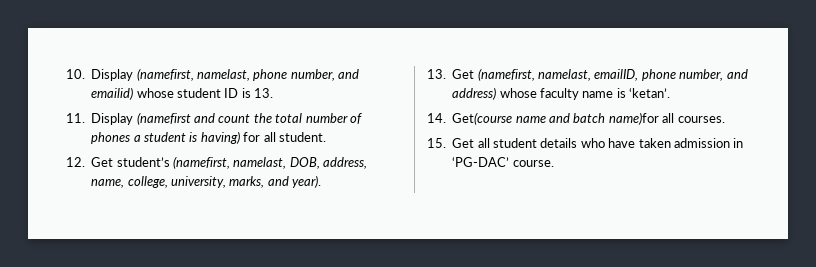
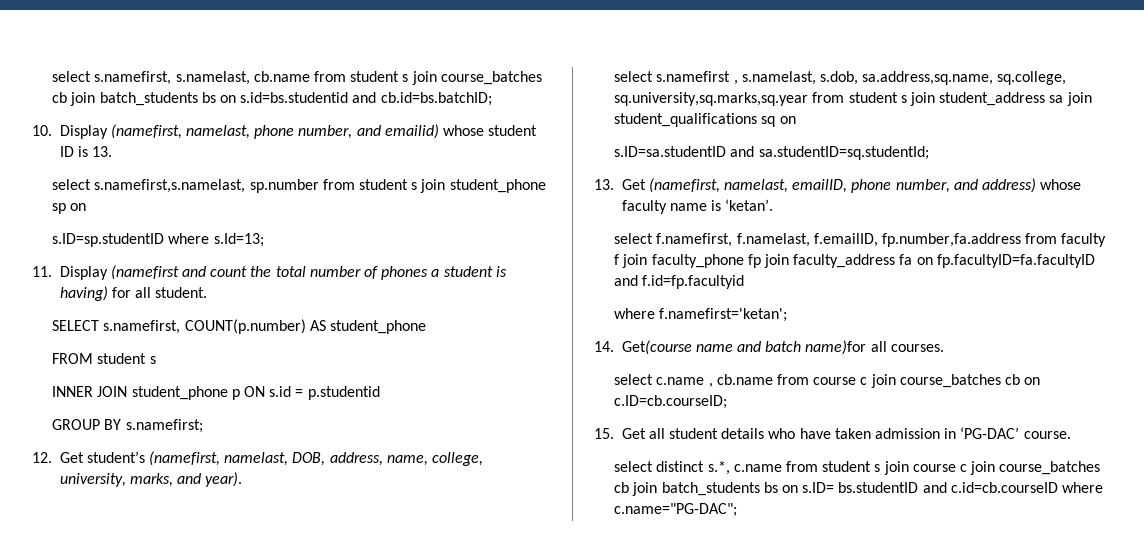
(66, 74) none -> [52,71,542,85] [52,92,492,106] select s.namefirst, s.namelast, cb.name from student s join course_batches cb join batch_students bs on s.id=bs.studentid and cb.id=bs.batchID; //
(274, 93) none -> [52,179,546,193] [52,203,87,214] [52,233,264,247] // select s.namefirst,s.namelast, sp.number from student s join student_phone sp on // s.ID=sp.studentID where s.Id=13;
(326, 137) none -> [52,319,426,334] [52,353,156,364] [52,386,380,400] [52,419,203,433] // SELECT s.namefirst, COUNT(p.number) AS student_phone // FROM student s // INNER JOIN student_phone p ON s.id = p.studentid // GROUP BY s.namefirst;
(322, 181) none -> [614,71,1067,85] [614,92,1092,106] [614,113,796,127] [614,146,929,160] // select s.namefirst , s.namelast, s.dob, sa.address,sq.name, sq.college, sq.university,sq.marks,sq.year from student s join student_address sa join student_qualifications sq on // s.ID=sa.studentID and sa.studentID=sq.studentId;
(671, 93) none -> [614,233,1107,247] [614,254,1095,268] [614,275,745,289] [614,308,788,322] // select f.namefirst, f.namelast, f.emailID, fp.number,fa.address from faculty f join faculty_phone fp join faculty_address fa on fp.facultyID=fa.facultyID and f.id=fp.facultyid // where f.namefirst='ketan';
(725, 119) none -> [614,374,1041,388] [614,395,728,409] // select c.name , cb.name from course c join course_batches cb on c.ID=cb.courseID;
(554, 163) none -> [614,461,1101,475] [614,482,1103,496] [614,503,738,517] // select distinct s.*, c.name from student s join course c join course_batches cb join batch_students bs on s.ID= bs.studentID and c.id=cb.courseID where c.name="PG-DAC";

